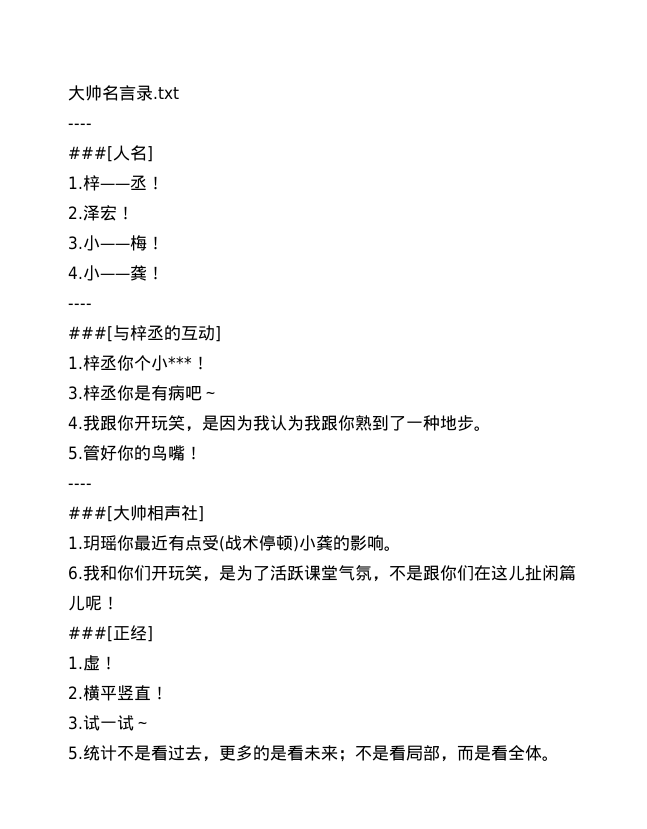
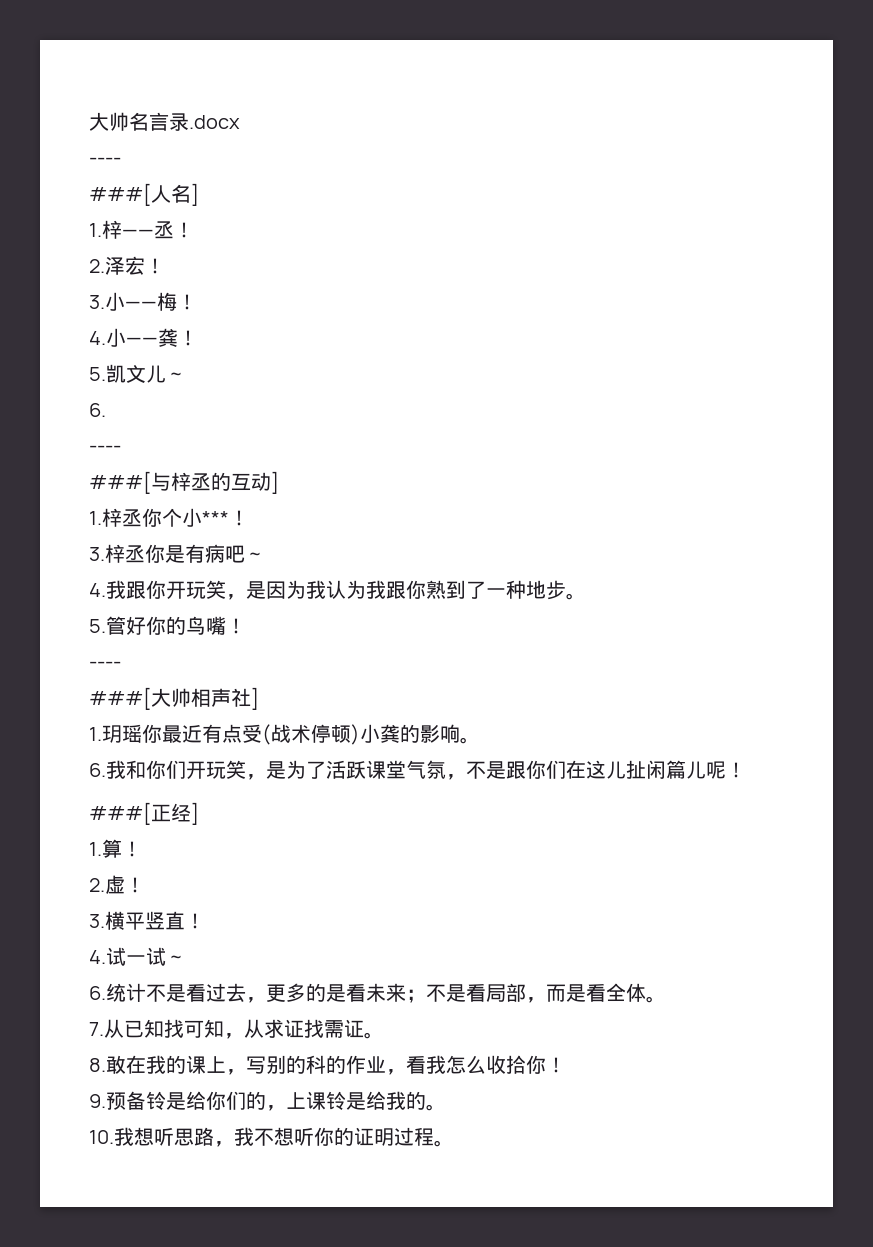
[153,87,179,99] .txt -> [189,115,240,129] .docx
(164, 273) none -> [89,364,186,383] [89,403,106,417] // 5.凯文儿～ // 6.
(83, 662) none -> [102,839,142,858] [89,878,105,892] 算！ // 2.
[68,686,83,699] 2. -> [89,914,105,928] 3.
[68,716,83,730] 3. -> [89,950,106,964] 4.
[68,746,83,760] 5. -> [89,986,106,1000] 6.
(559, 758) none -> [89,1019,384,1039] [89,1055,566,1075] [89,1091,446,1111] [89,1127,454,1147] // 7.从已知找可知，从求证找需证。 // 8.敢在我的课上，写别的科的作业，看我怎么收拾你！ // 9.预备铃是给你们的，上课铃是给我的。 // 10.我想听思路，我不想听你的证明过程。

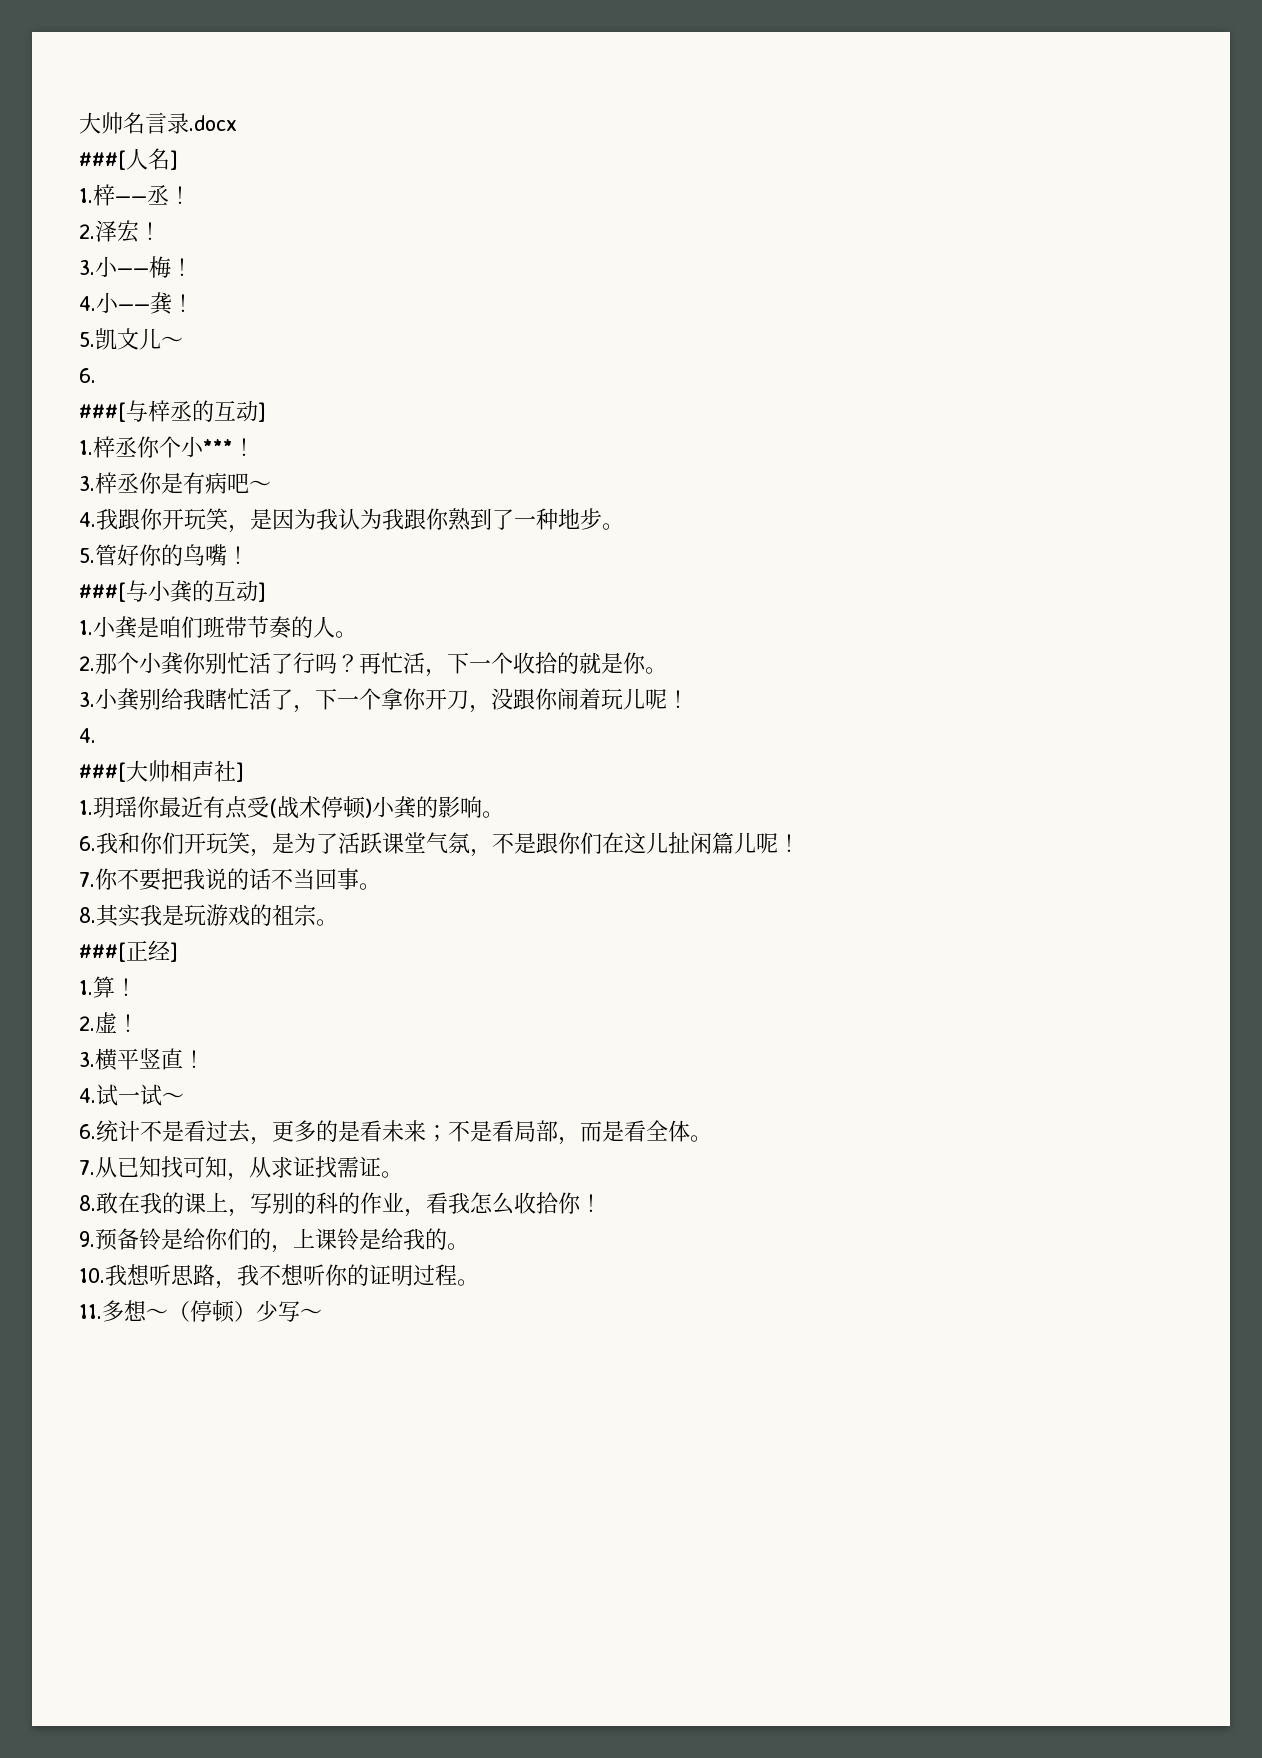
[89,157,121,165] // ---- -> (237, 123) none
[89,445,121,453] // ---- -> (96, 375) none
[89,661,121,669] ---- -> [79,580,266,603] [79,616,357,639] [79,652,667,677] [79,688,689,713] [79,728,96,743] ###[与小龚的互动] // 1.小龚是咱们班带节奏的人。 // 2.那个小龚你别忙活了行吗？再忙活，下一个收拾的就是你。 // 3.小龚别给我瞎忙活了，下一个拿你开刀，没跟你闹着玩儿呢！ // 4.
(746, 770) none -> [79,868,381,891] [79,904,338,927] // 7.你不要把我说的话不当回事。 // 8.其实我是玩游戏的祖宗。
(454, 1143) none -> [79,1300,322,1323] // 11.多想～（停顿）少写～

